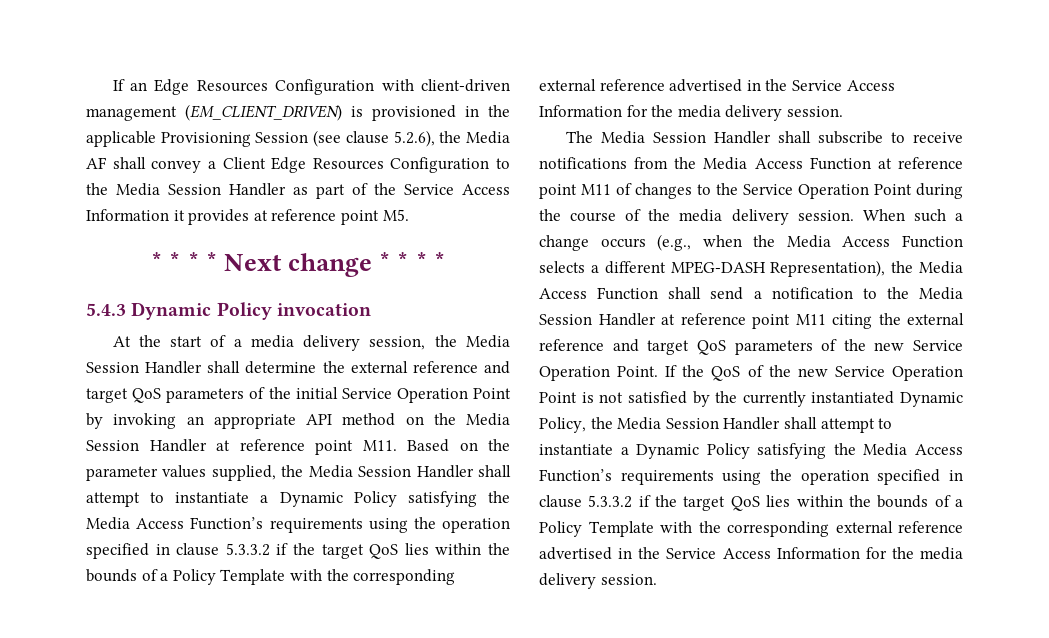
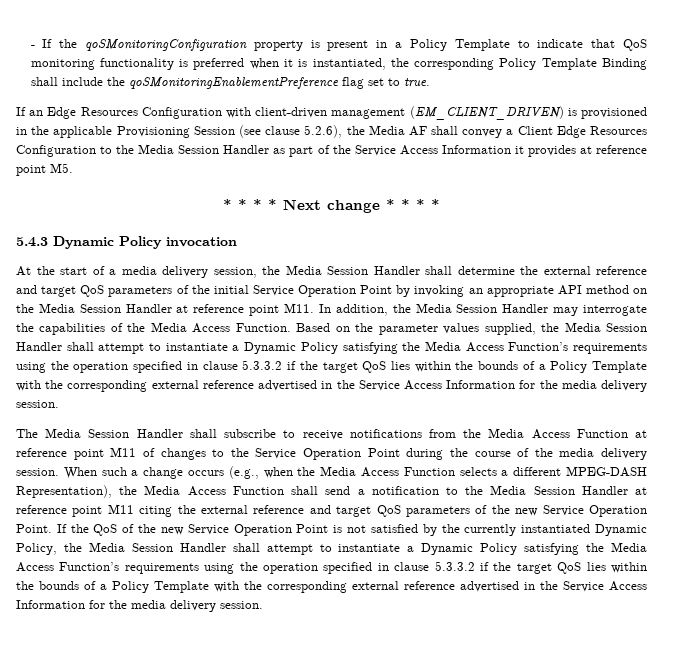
(112, 85) none -> [30,39,647,51] [30,58,647,70] [30,77,430,89] - If the qoSMonitoringConfiguration property is present in a Policy Template to indicate that QoS monitoring functionality is preferred when it is instantiated, the corresponding Policy Template Binding shall include the qoSMonitoringEnablementPreference flag set to true. //
(397, 445) none -> [318,303,648,316] [16,322,291,335] In addition, the Media Session Handler may interrogate the capabilities of the Media Access Function.

